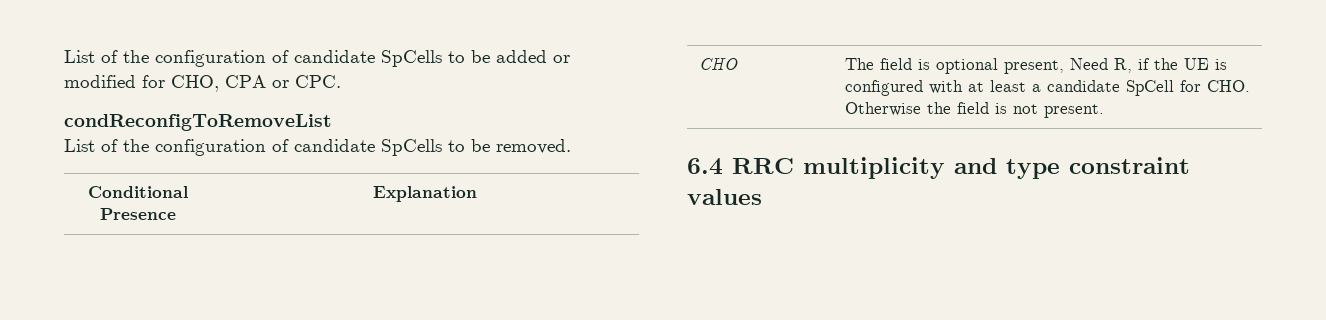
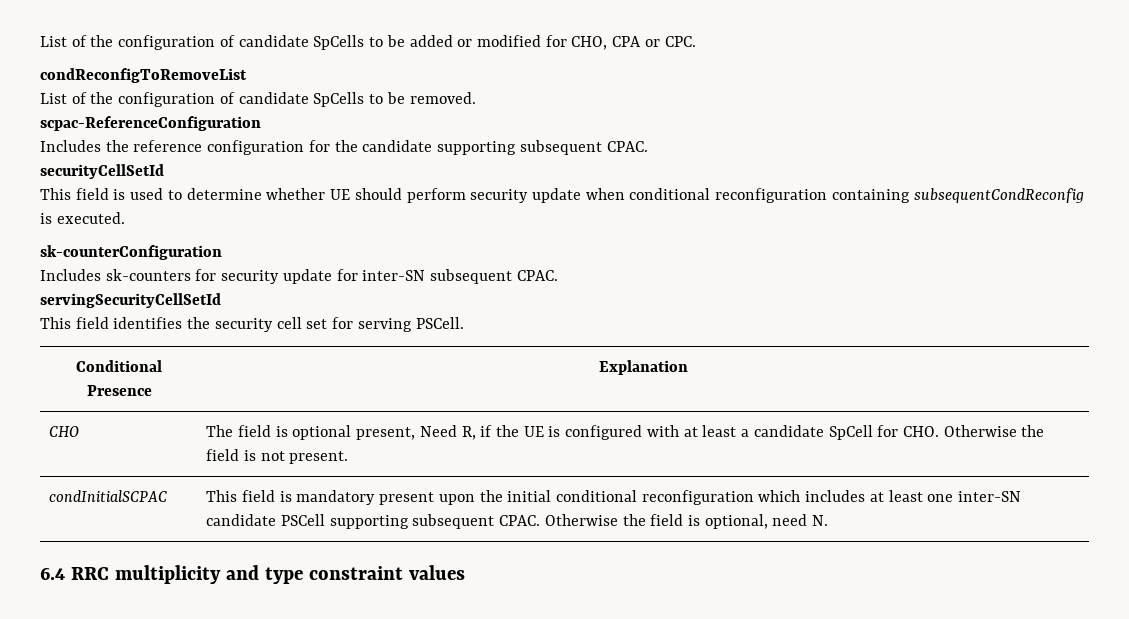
(571, 146) none -> [40,116,261,131] [40,140,648,155] [40,164,164,179] [40,188,1084,203] [40,212,125,224] [40,245,222,260] [40,269,558,284] [40,293,221,308] [40,317,464,332] // scpac-ReferenceConfiguration // Includes the reference configuration for the candidate supporting subsequent CPAC. // securityCellSetId // This field is used to determine whether UE should perform security update when conditional reconfiguration containing subsequentCondReconfig is executed. // sk-counterConfiguration // Includes sk-counters for security update for inter-SN subsequent CPAC. // servingSecurityCellSetId // This field identifies the security cell set for serving PSCell.
(1104, 111) none -> [49,490,168,502] [206,490,1022,505] [206,514,829,529] // condInitialSCPAC | This field is mandatory present upon the initial conditional reconfiguration which includes at least one inter-SN candidate PSCell supporting subsequent CPAC. Otherwise the field is optional, need N.

